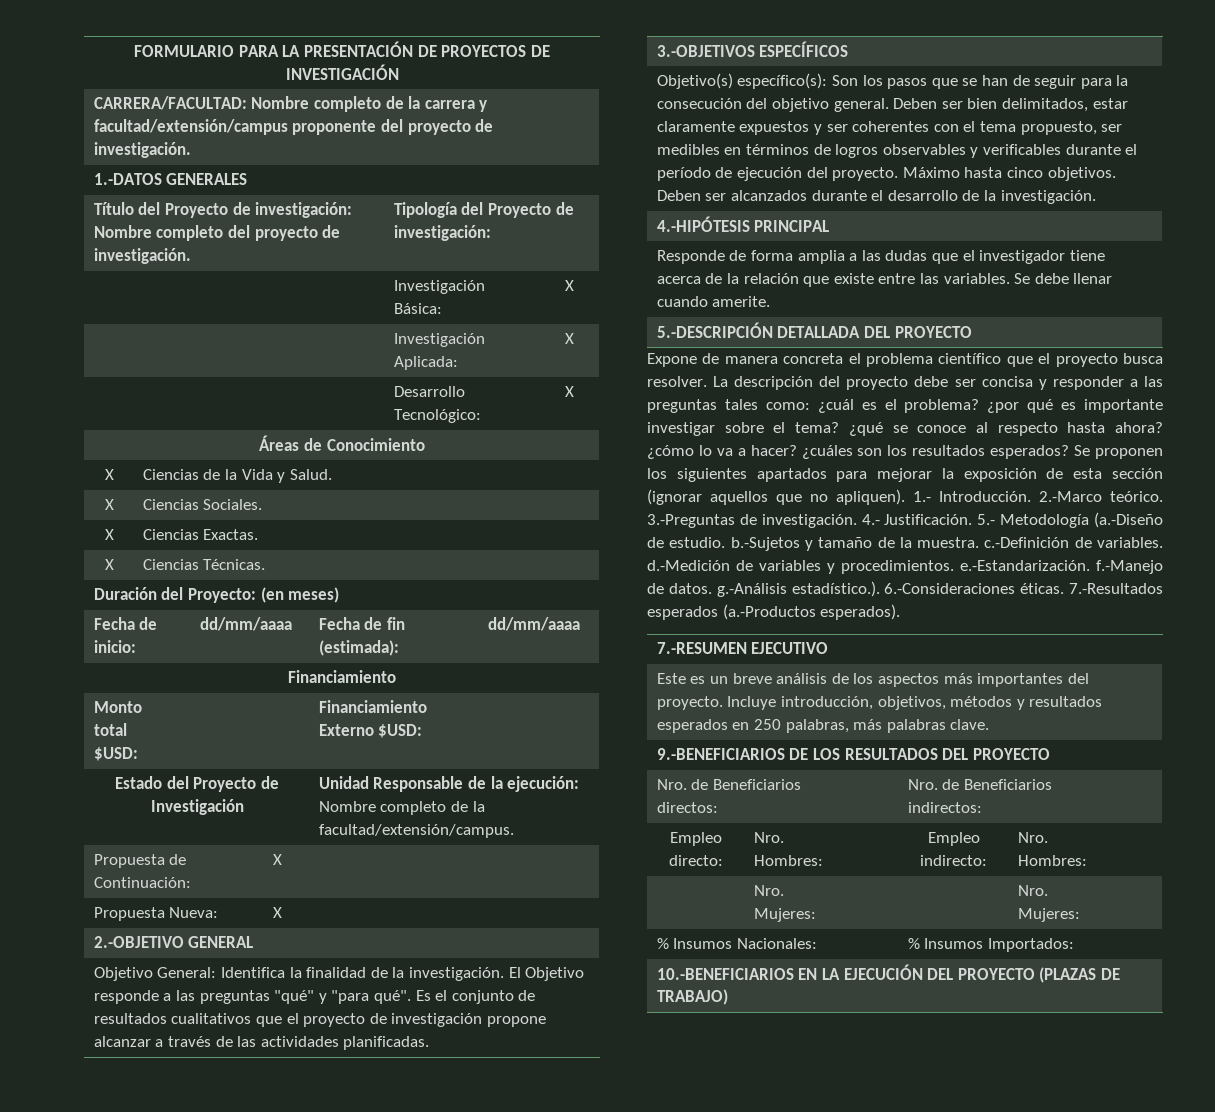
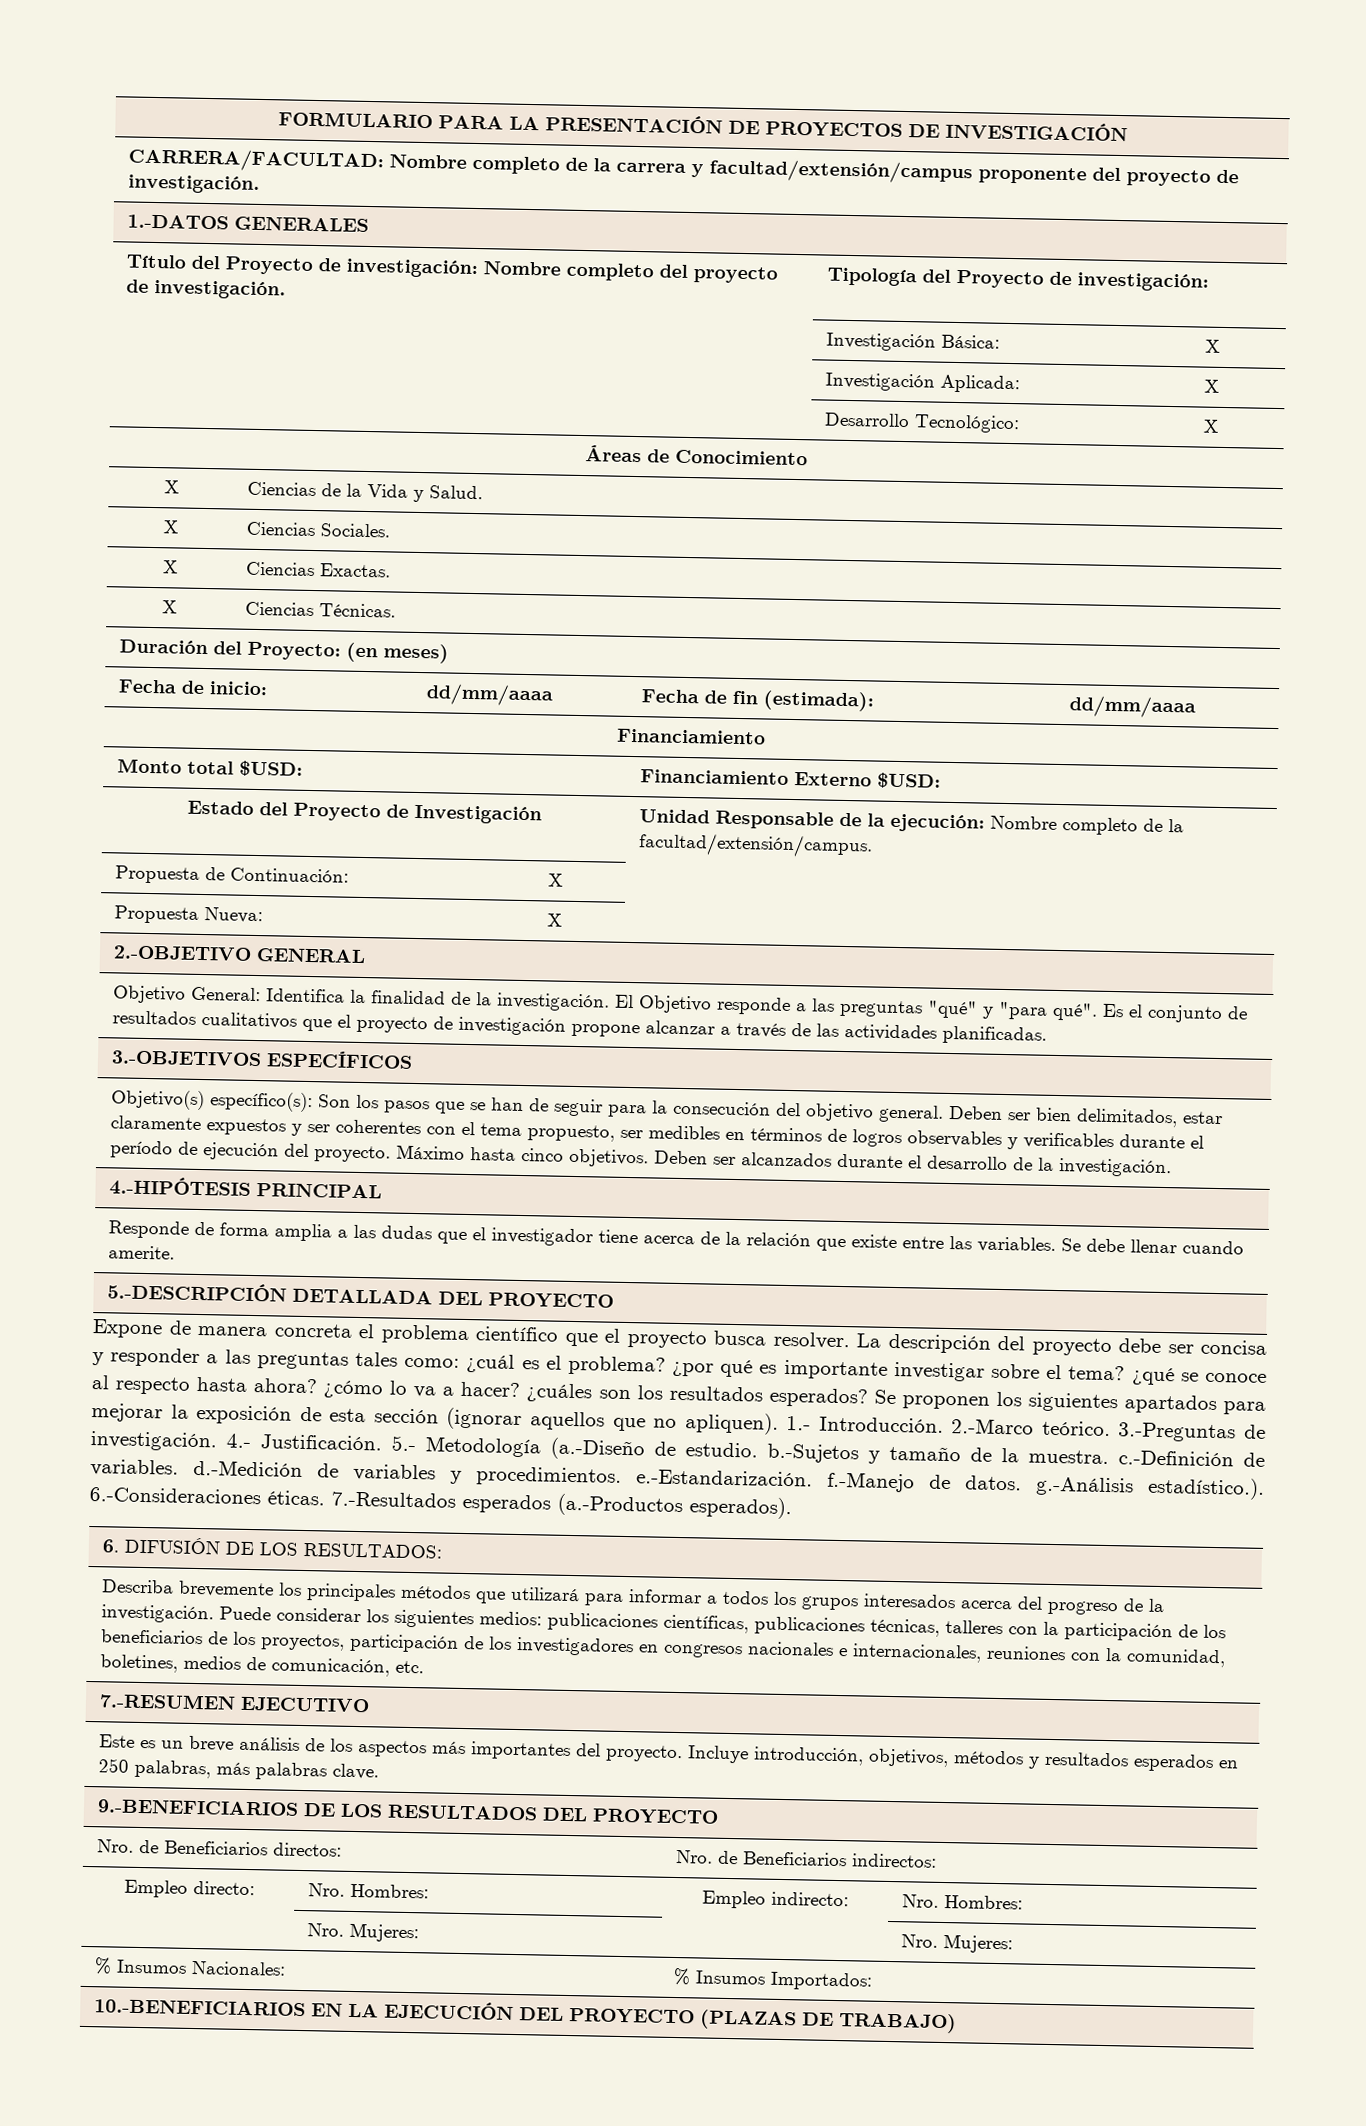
(901, 612) none -> [102,1536,443,1559] [102,1579,1166,1616] [101,1604,1227,1642] [101,1629,1227,1668] [100,1654,425,1677] // 6. DIFUSIÓN DE LOS RESULTADOS: // Describa brevemente los principales métodos que utilizará para informar a todos los grupos interesados acerca del progreso de la investigación. Puede considerar los siguientes medios: publicaciones científicas, publicaciones técnicas, talleres con la participación de los beneficiarios de los proyectos, participación de los investigadores en congresos nacionales e internacionales, reuniones con la comunidad, boletines, medios de comunicación, etc.

